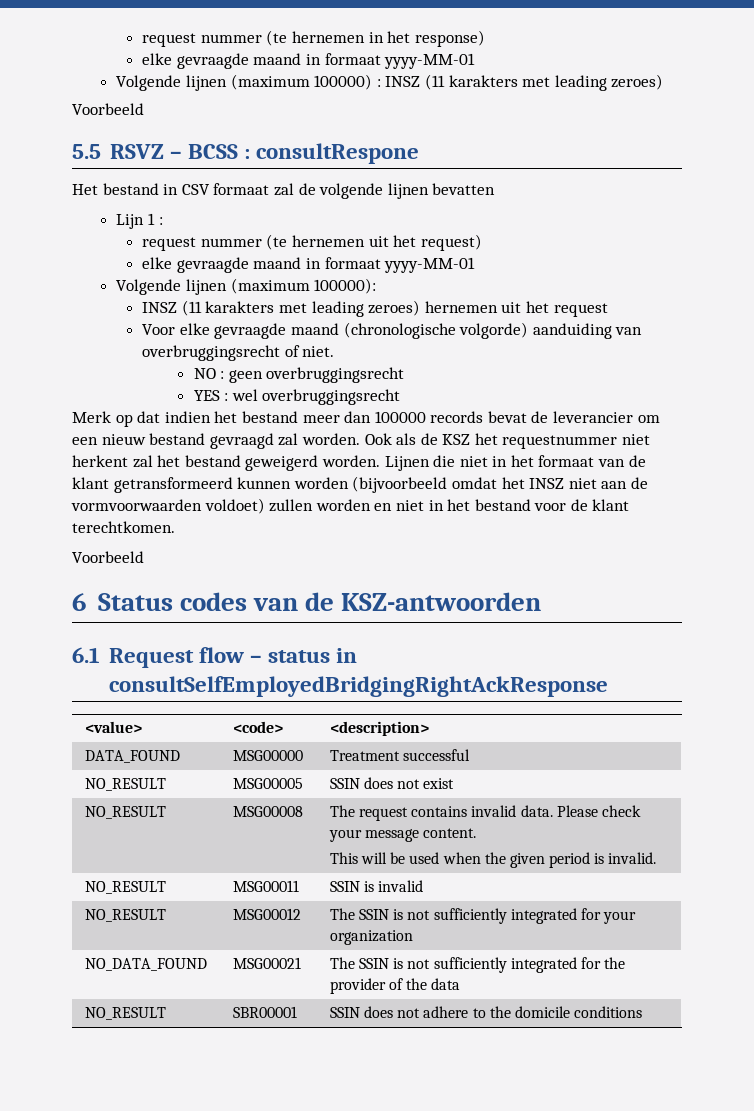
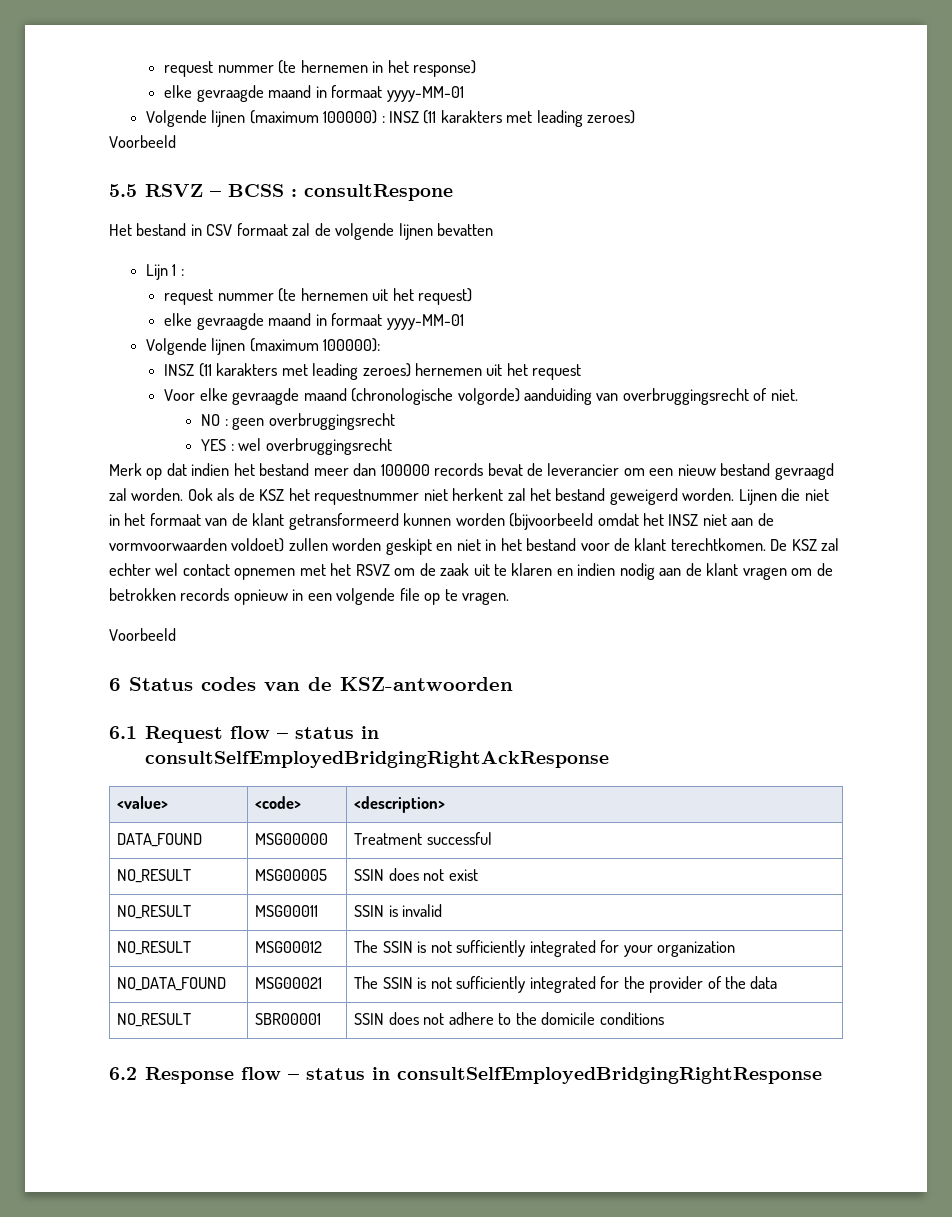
(371, 505) none -> [385,538,432,555] geskipt
(175, 527) none -> [770,538,840,551] [109,563,833,580] [109,588,510,605] De KSZ zal echter wel contact opnemen met het RSVZ om de zaak uit te klaren en indien nodig aan de klant vragen om de betrokken records opnieuw in een volgende file op te vragen.
[84,806,166,819] [232,806,303,817] [329,805,641,821] [328,828,477,842] [329,852,657,868] // NO_RESULT | MSG00008 | The request contains invalid data. Please check your message content. // This will be used when the given period is invalid. -> (478, 875) none
(643, 1012) none -> [109,1067,823,1084] // 6.2 Response flow – status in consultSelfEmployedBridgingRightResponse

